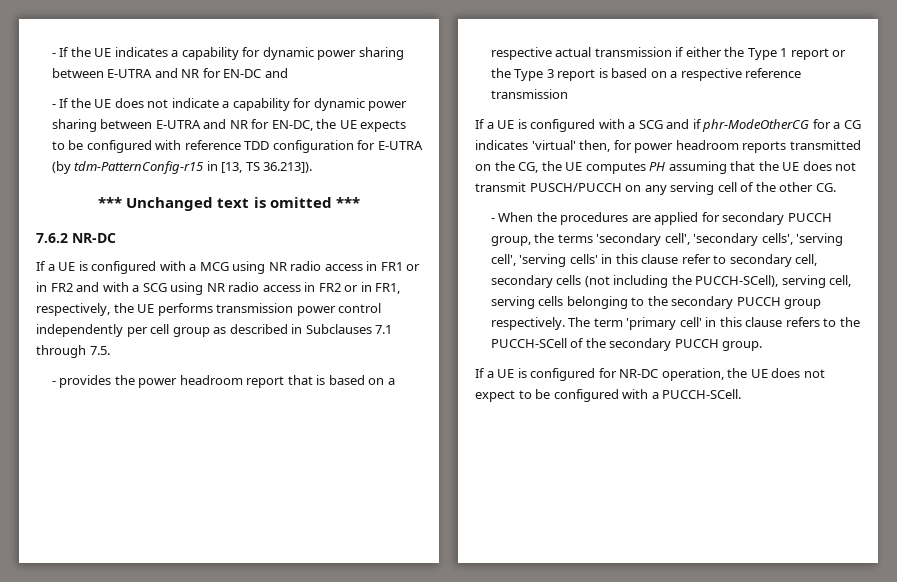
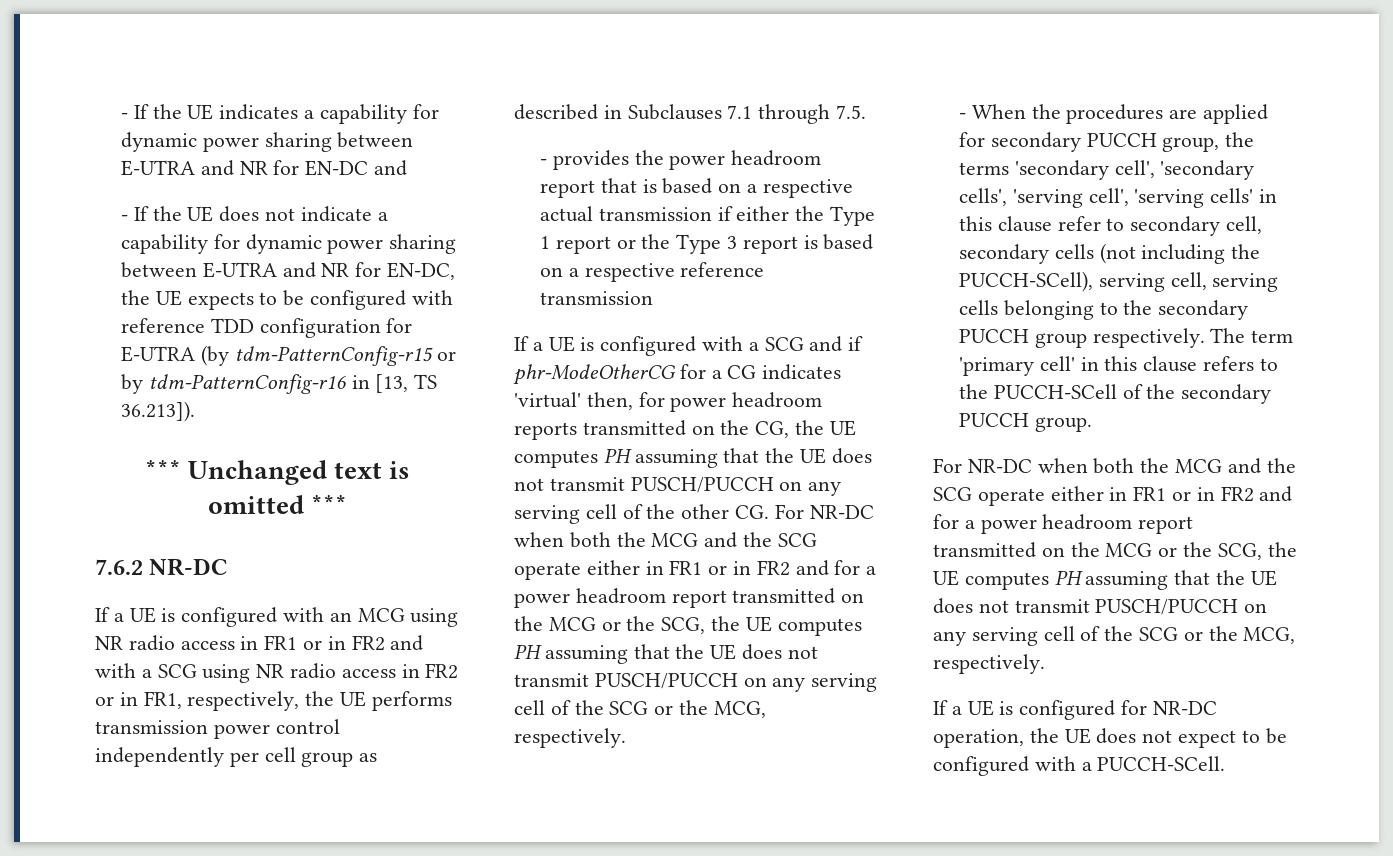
(204, 167) none -> [437,351,457,361] [120,374,347,394] or by tdm-PatternConfig-r16
[189,264,197,271] a -> [329,612,352,622] an
(836, 187) none -> [774,504,874,519] [514,532,817,548] [514,560,877,580] [514,588,865,608] [514,616,862,636] [514,644,818,664] [514,673,878,692] [514,700,766,718] [514,728,626,748] For NR-DC when both the MCG and the SCG operate either in FR1 or in FR2 and for a power headroom report transmitted on the MCG or the SCG, the UE computes PH assuming that the UE does not transmit PUSCH/PUCCH on any serving cell of the SCG or the MCG, respectively.
(763, 346) none -> [933,458,1296,474] [933,486,1293,506] [933,514,1194,534] [933,542,1297,560] [933,570,1277,590] [933,598,1268,615] [933,626,1296,646] [933,654,1045,674] // For NR-DC when both the MCG and the SCG operate either in FR1 or in FR2 and for a power headroom report transmitted on the MCG or the SCG, the UE computes PH assuming that the UE does not transmit PUSCH/PUCCH on any serving cell of the SCG or the MCG, respectively.

